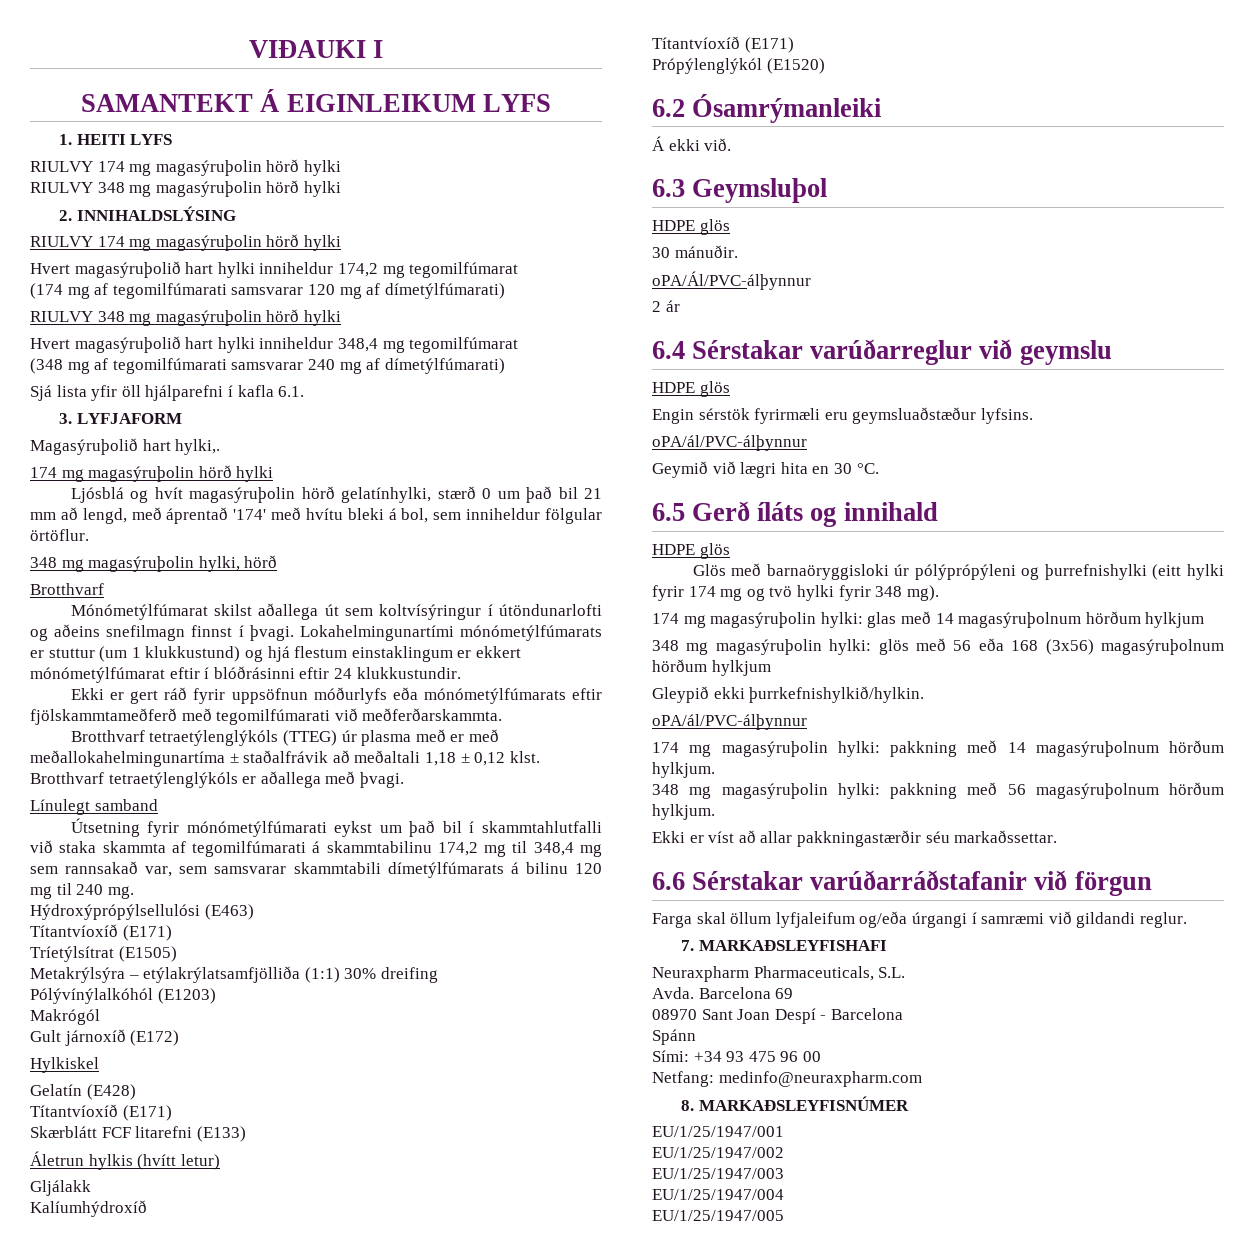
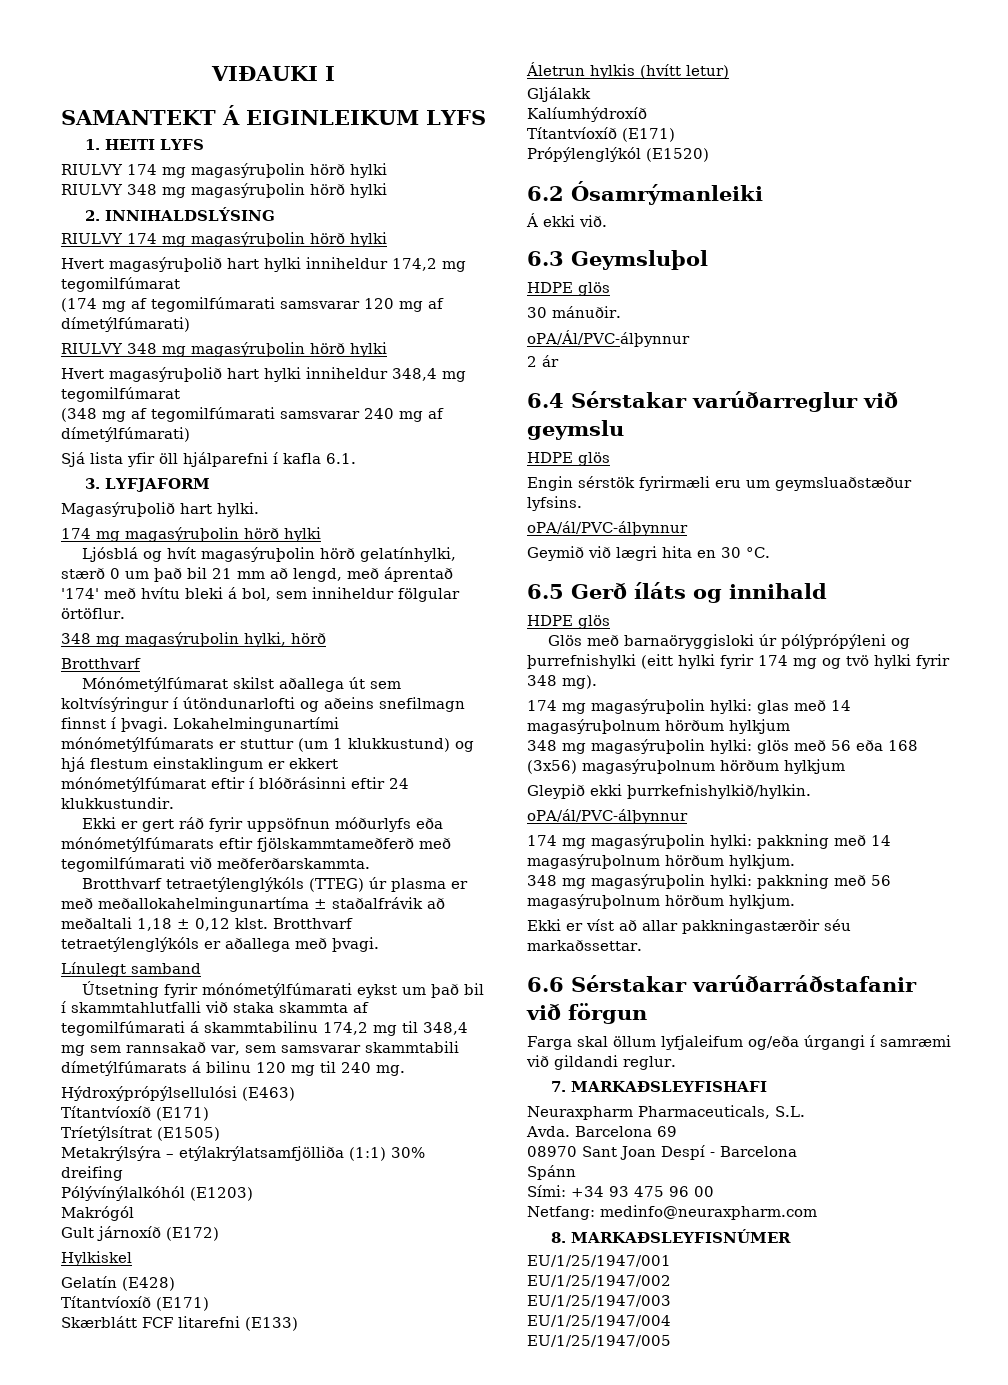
[175,439,221,455] hylki,. -> [217,502,259,517] hylki.
[415,729,446,742] með -> (446, 885) none
(848, 416) none -> [746,480,770,488] um

